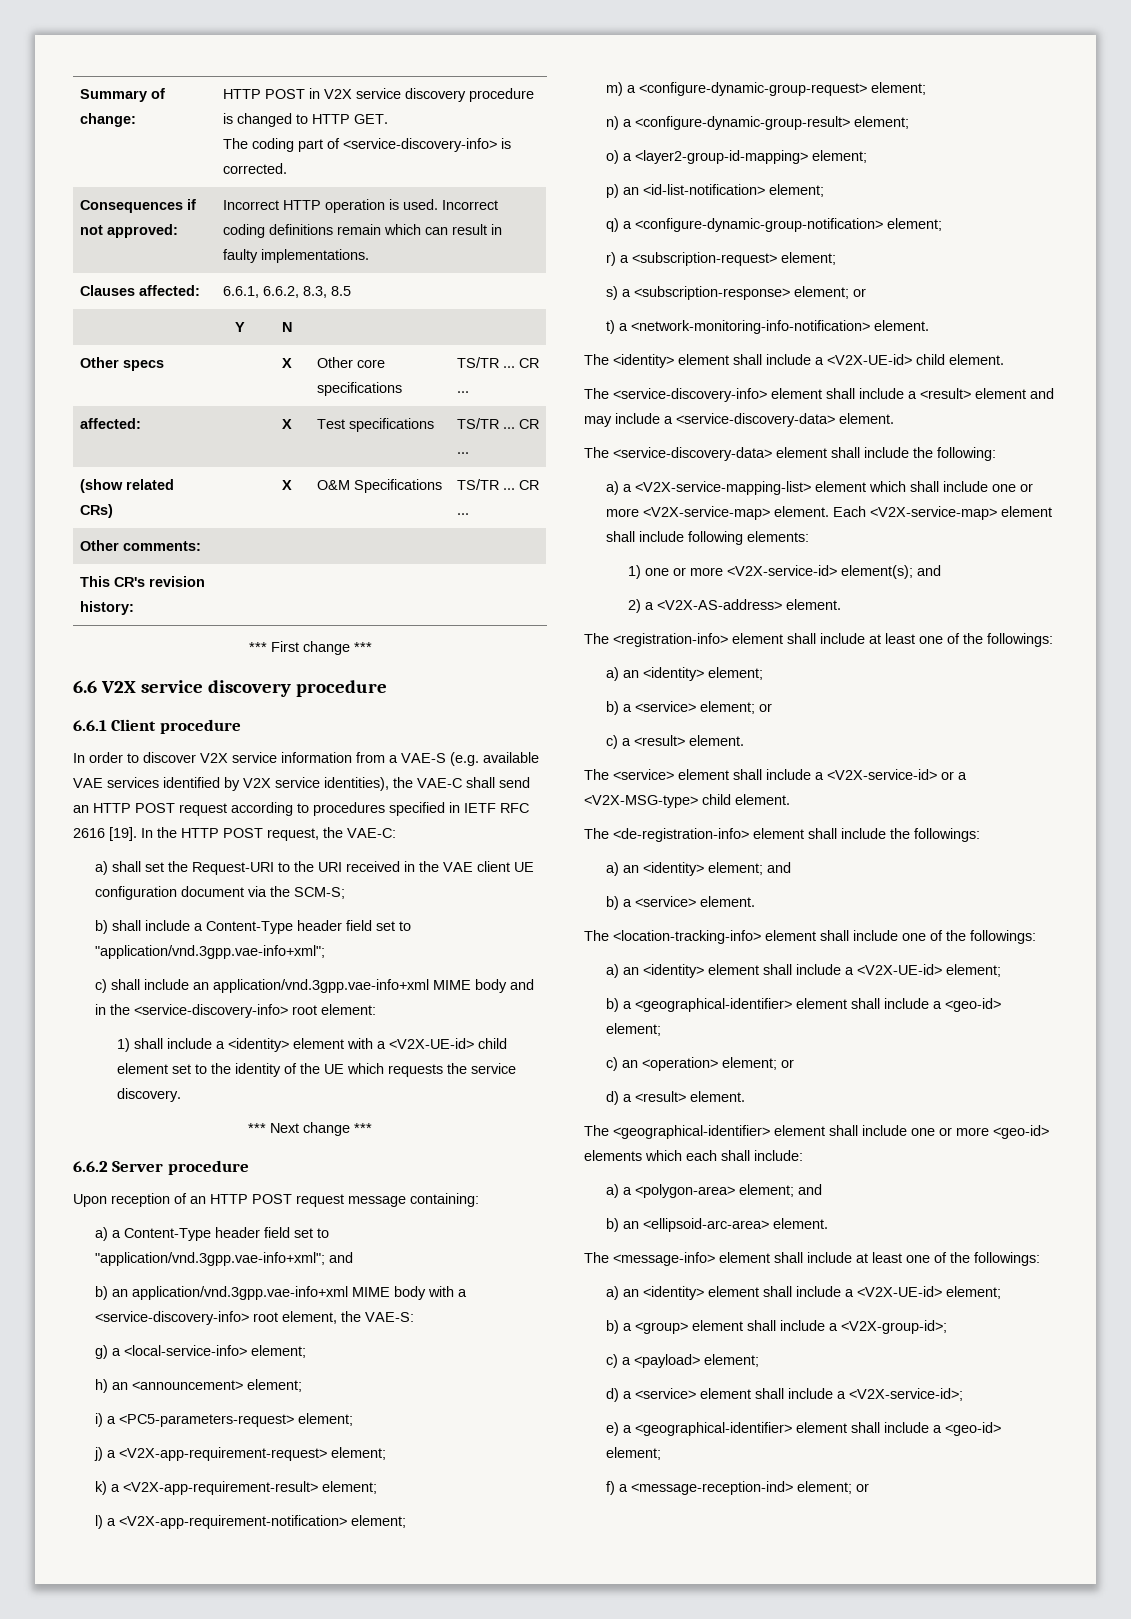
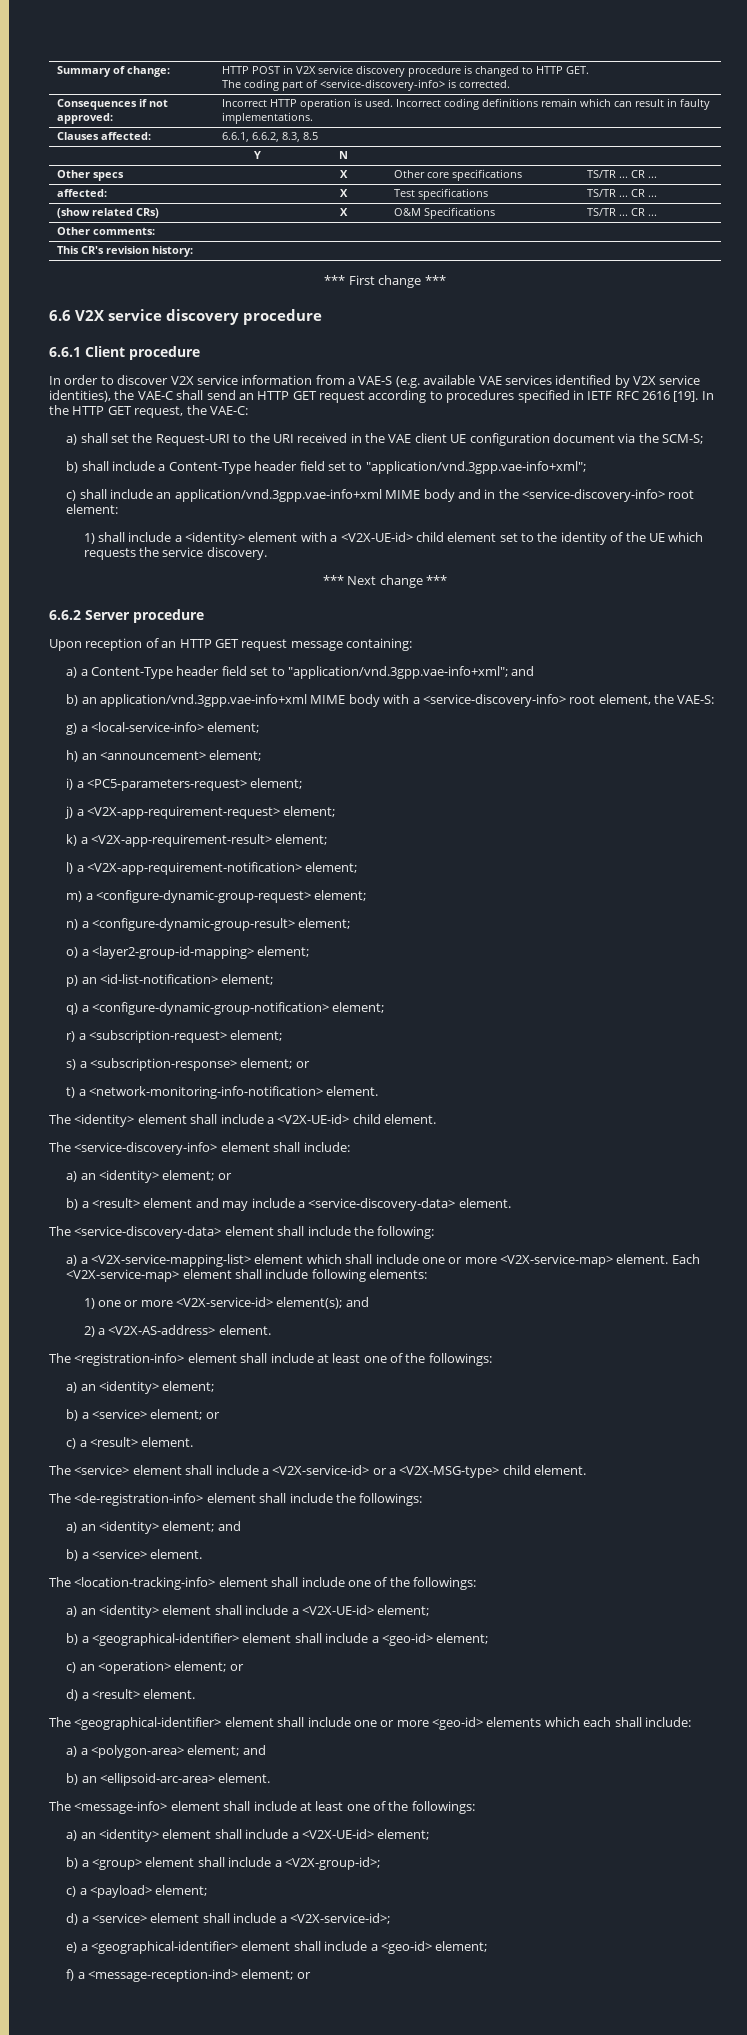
[135,803,175,813] POST -> [292,391,317,400] GET
[223,828,263,838] POST -> [107,406,132,415] GET
[252,1194,292,1204] POST -> [214,639,239,648] GET
[859,388,904,399] include -> [303,1142,350,1152] [66,1170,232,1183] [66,1198,79,1210] include: // a) an <identity> element; or // b)

